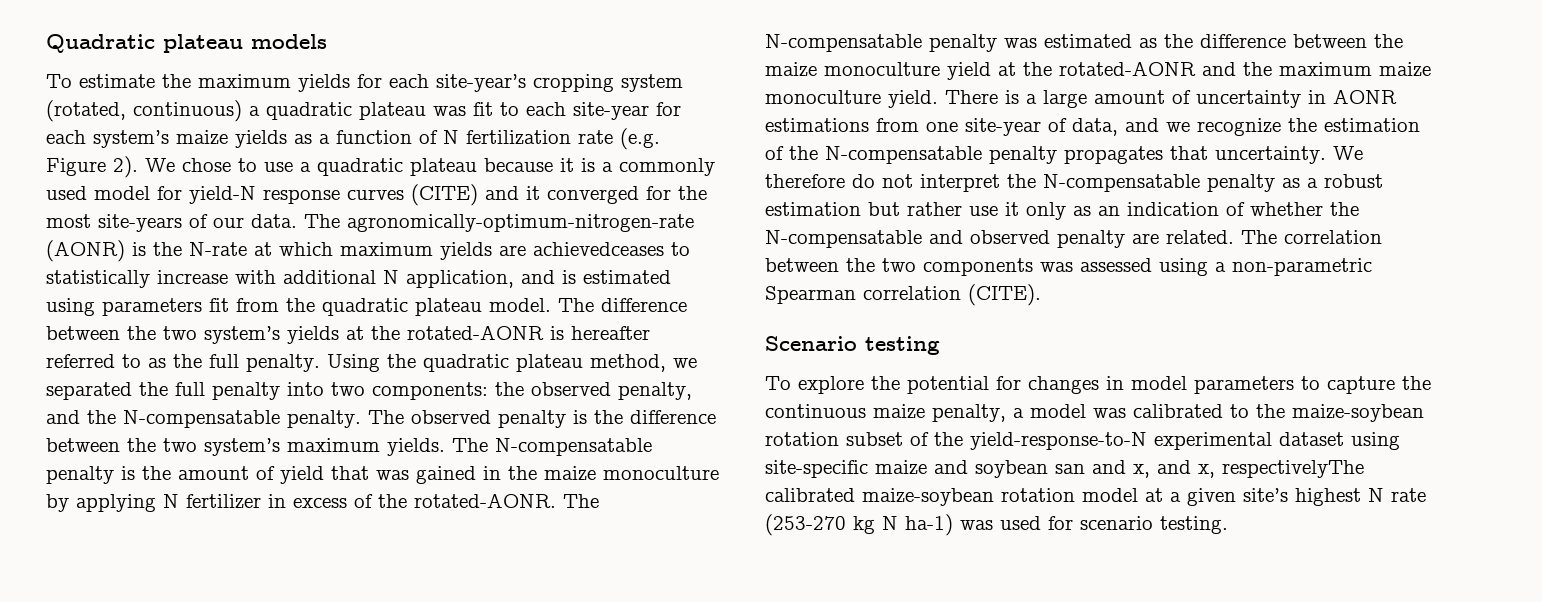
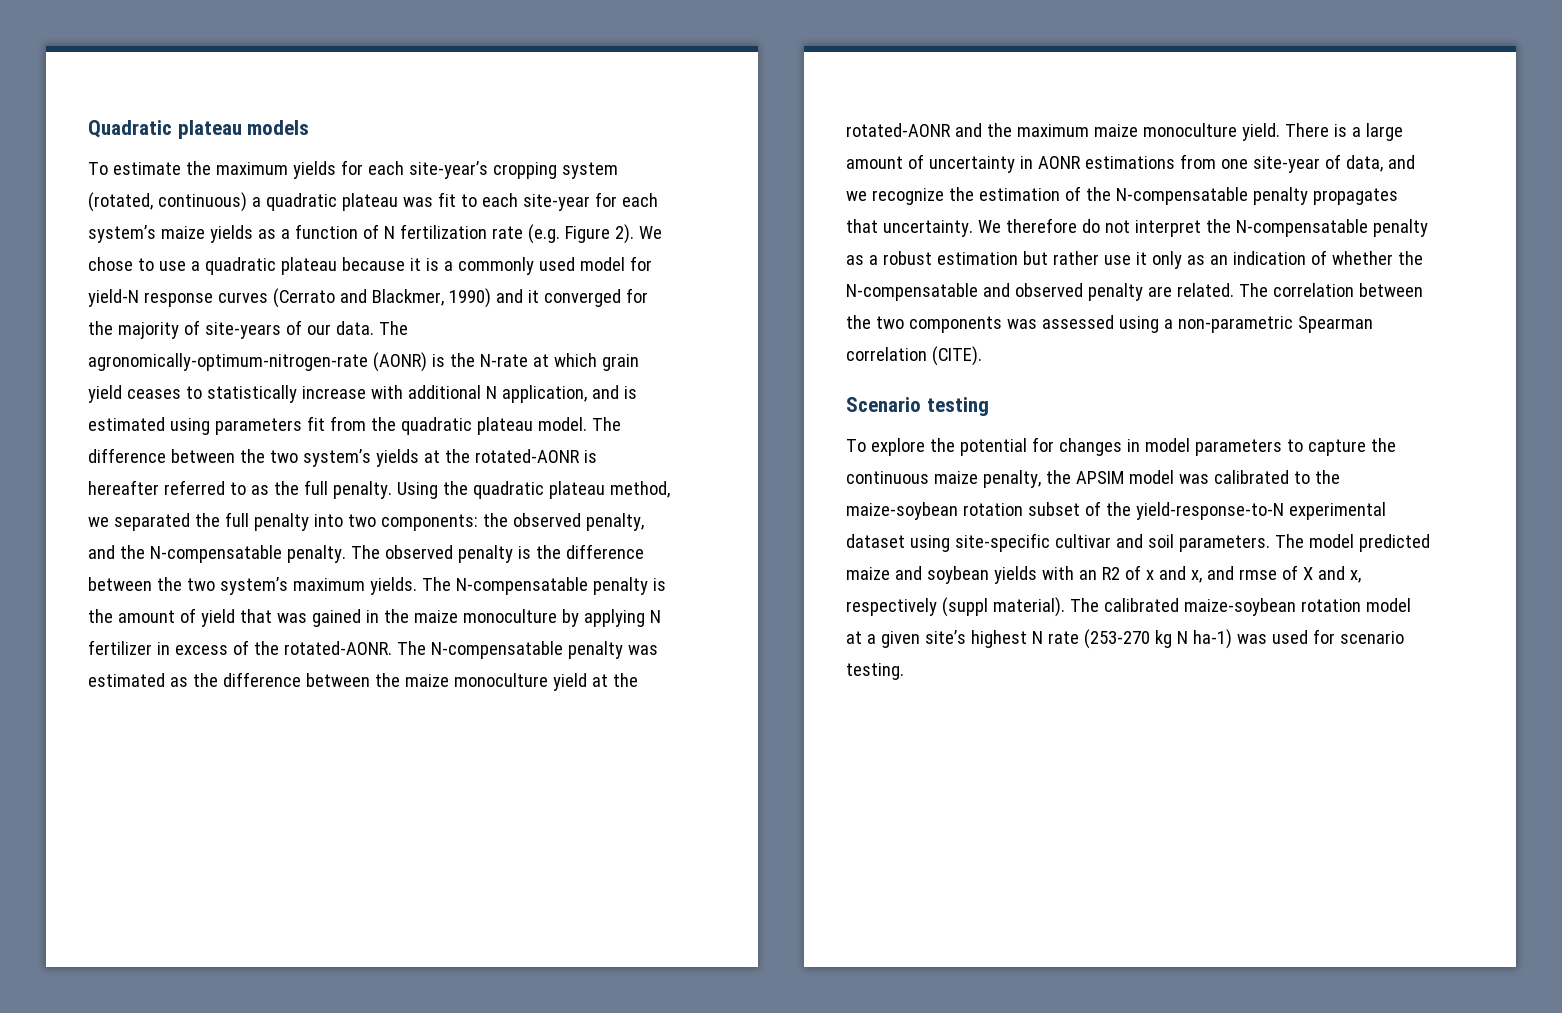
[411,184,478,206] (CITE) -> [272,288,491,308] (Cerrato and Blackmer, 1990)
[46,214,91,228] most -> [117,320,200,339] majority of
[340,242,664,260] maximum yields are achievedceases -> [601,354,639,371] [88,385,181,403] grain yield ceases
[1013,408,1024,418] a -> [1045,470,1124,484] the APSIM
[875,460,1364,478] maize and soybean san and x, and x, respectivelyThe -> [1054,534,1430,552] [846,565,1361,584] [846,597,1099,617] cultivar and soil parameters. The model predicted maize and soybean yields with an R2 of x and x, and rmse of X and x, respectively (suppl material). The

